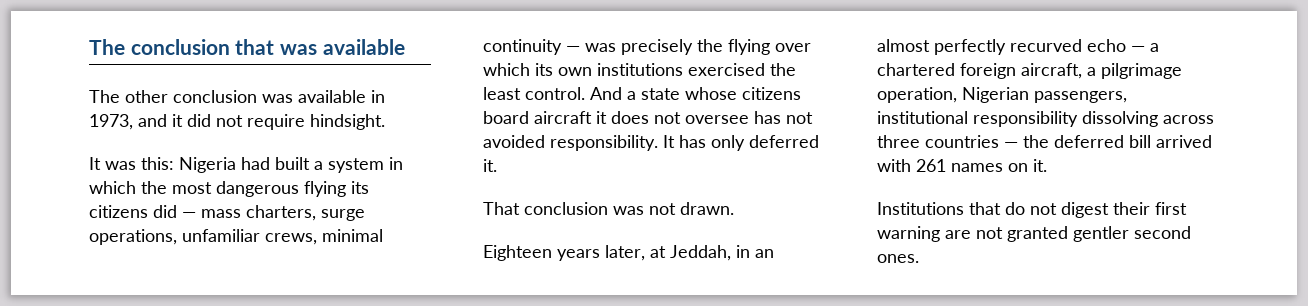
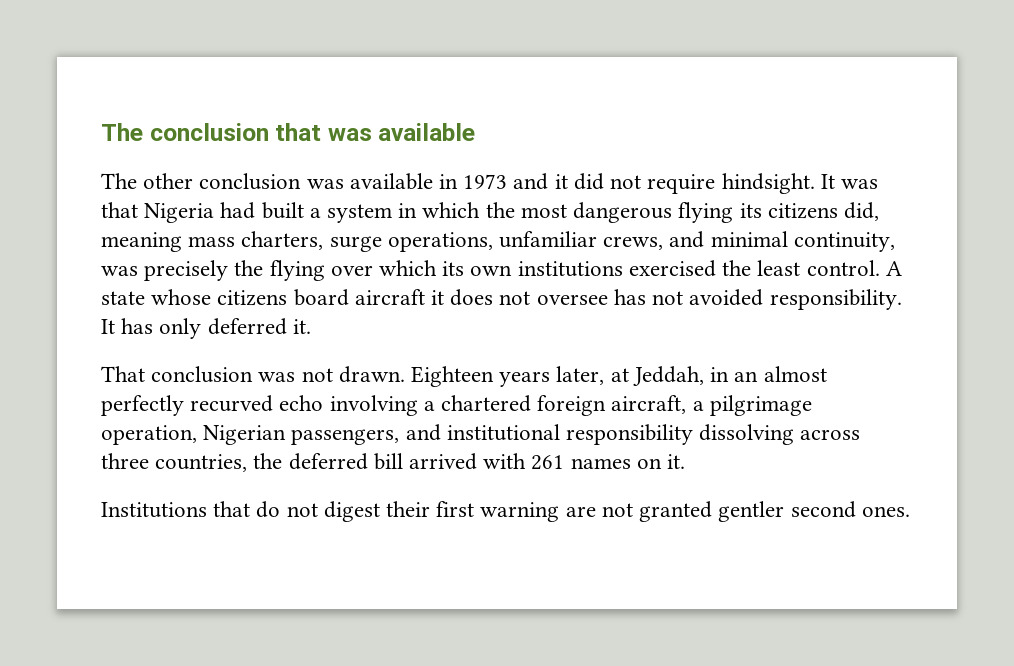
[89,114,133,130] 1973, -> [463,174,508,189] 1973
(385, 122) // -> (815, 183) none
[141,157,174,170] this: -> [101,202,138,218] that
[153,205,196,218] did — -> [843,202,879,221] [101,232,182,252] did, meaning
[322,229,383,242] [483,39,580,55] minimal continuity — -> [669,231,895,252] and minimal continuity,
[590,87,636,100] And a -> [885,261,902,276] A
(734, 208) // -> (405, 374) none
[1131,46,1145,52] — -> [329,395,418,416] involving
(1127, 97) none -> [405,424,441,441] and
[925,135,1018,148] countries — -> [155,454,248,472] countries,

